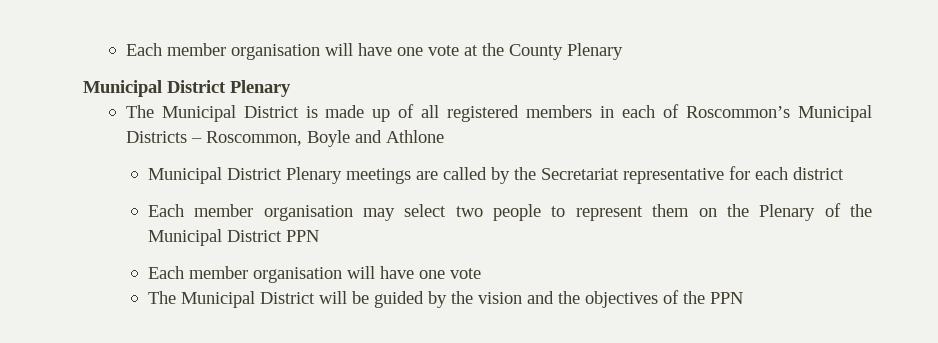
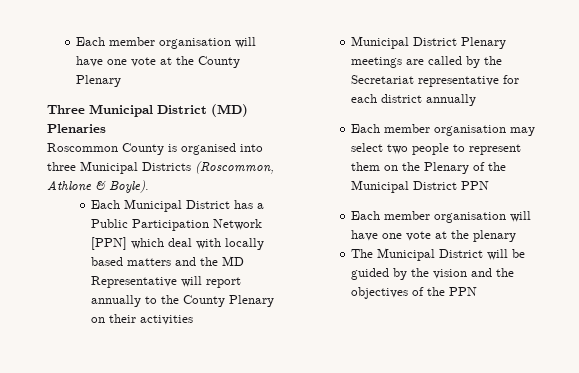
[83,80,291,97] [125,104,872,122] [125,130,444,147] Municipal District Plenary // The Municipal District is made up of all registered members in each of Roscommon’s Municipal Districts – Roscommon, Boyle and Athlone -> [47,104,248,117] [47,124,106,133] [47,143,263,155] [47,161,274,174] [47,180,149,193] [91,199,265,212] [91,219,263,231] [91,237,265,250] [91,256,245,266] [91,276,242,288] [91,295,275,307] [91,314,194,325] Three Municipal District (MD) Plenaries // Roscommon County is organised into three Municipal Districts (Roscommon, Athlone & Boyle). // Each Municipal District has a Public Participation Network [PPN] which deal with locally based matters and the MD Representative will report annually to the County Plenary on their activities
(844, 173) none -> [426,94,477,106] annually
(481, 273) none -> [435,230,517,242] at the plenary

